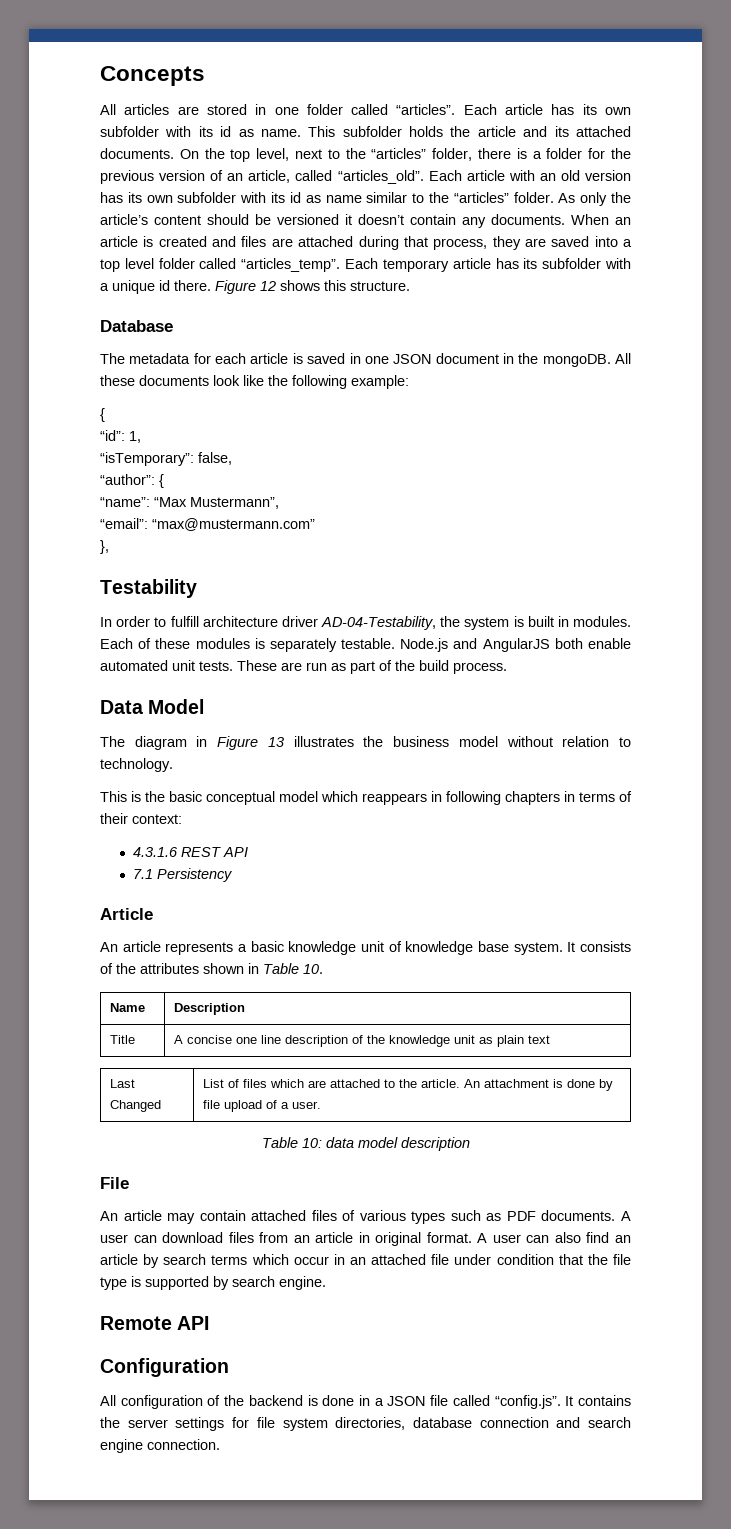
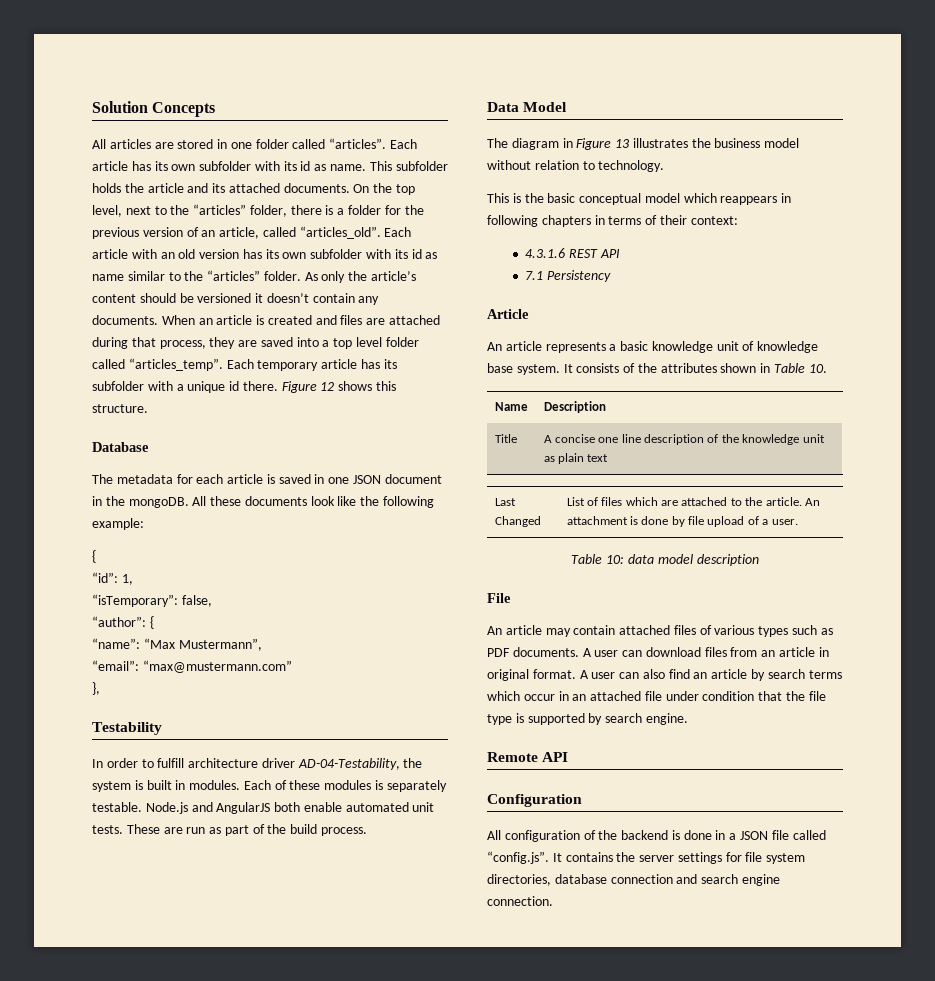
(100, 76) none -> [92,101,148,113] Solution

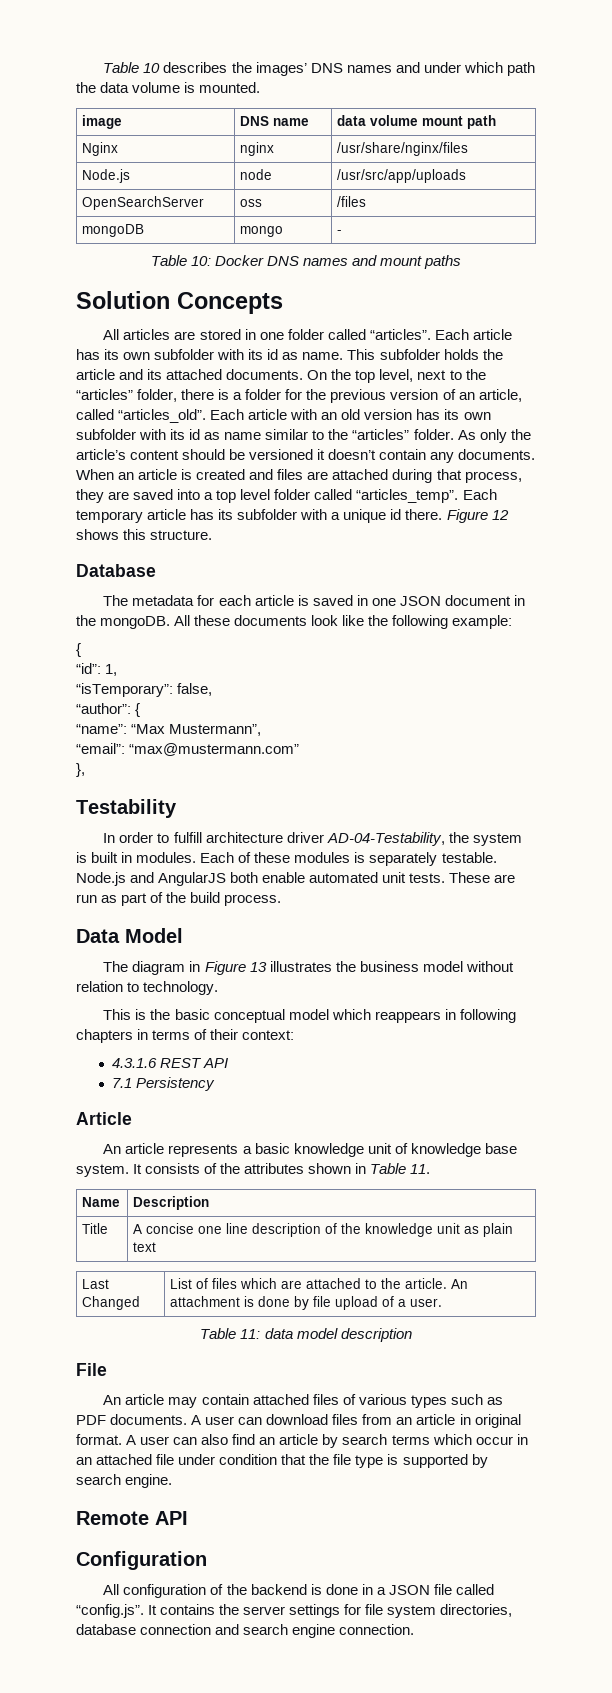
(92, 107) none -> [103,62,535,76] [76,82,261,93] [82,115,123,129] [240,116,310,126] [337,115,497,129] [82,142,119,156] [240,142,275,156] [337,142,469,156] [82,169,131,183] [240,169,273,180] [337,169,467,183] [82,196,205,210] [240,199,263,207] [337,196,367,207] [82,224,145,237] [240,226,284,237] [337,230,343,234] [150,255,462,269] Table 10 describes the images’ DNS names and under which path the data volume is mounted. // image | DNS name | data volume mount path // Nginx | nginx | /usr/share/nginx/files // Node.js | node | /usr/src/app/uploads // OpenSearchServer | oss | /files // mongoDB | mongo | - // Table 10: Docker DNS names and mount paths //
[808,364,827,373] 10. -> [410,1164,431,1174] 11.
[606,555,625,564] 10: -> [240,1329,261,1339] 11:

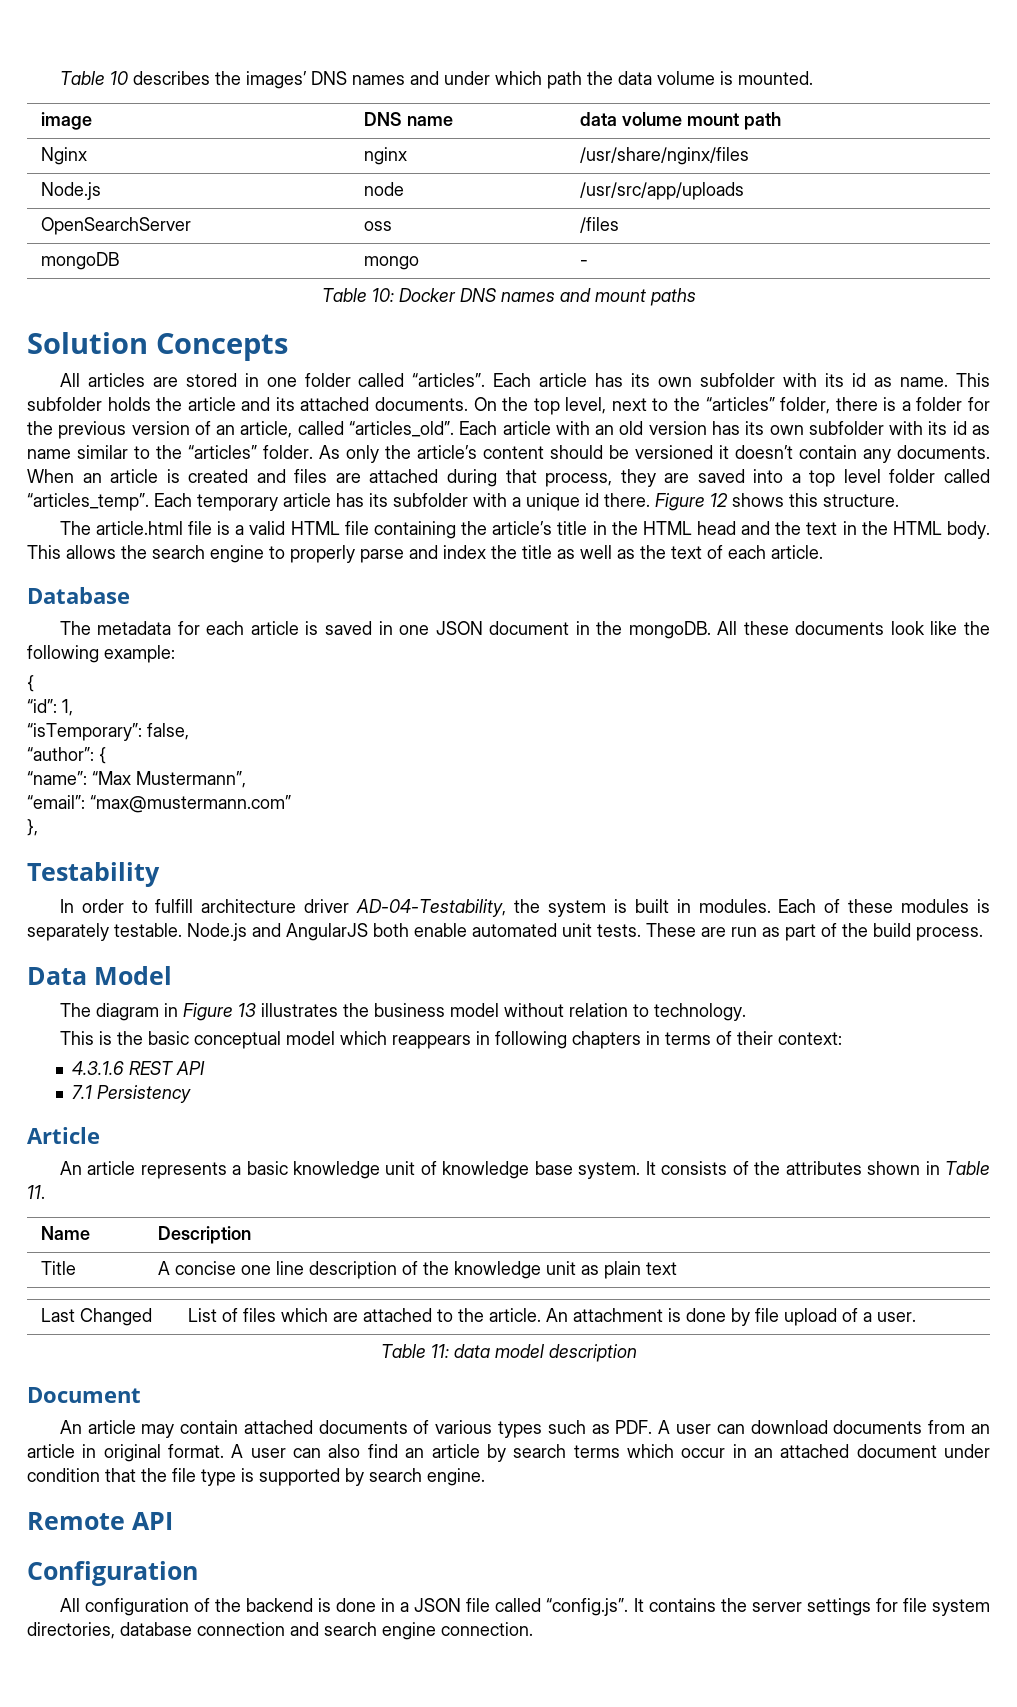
(213, 535) none -> [59,521,991,539] [27,545,823,563] // The article.html file is a valid HTML file containing the article’s title in the HTML head and the text in the HTML body. This allows the search engine to properly parse and index the title as well as the text of each article.
[76,1363,107,1376] File -> [27,1387,141,1403] Document
[312,1394,339,1405] files -> [318,1420,408,1434] documents
[76,1414,188,1425] PDF documents. -> [615,1420,653,1434] PDF.
[332,1414,359,1425] files -> [833,1420,923,1434] documents
[156,1454,175,1465] file -> [856,1444,937,1458] document

